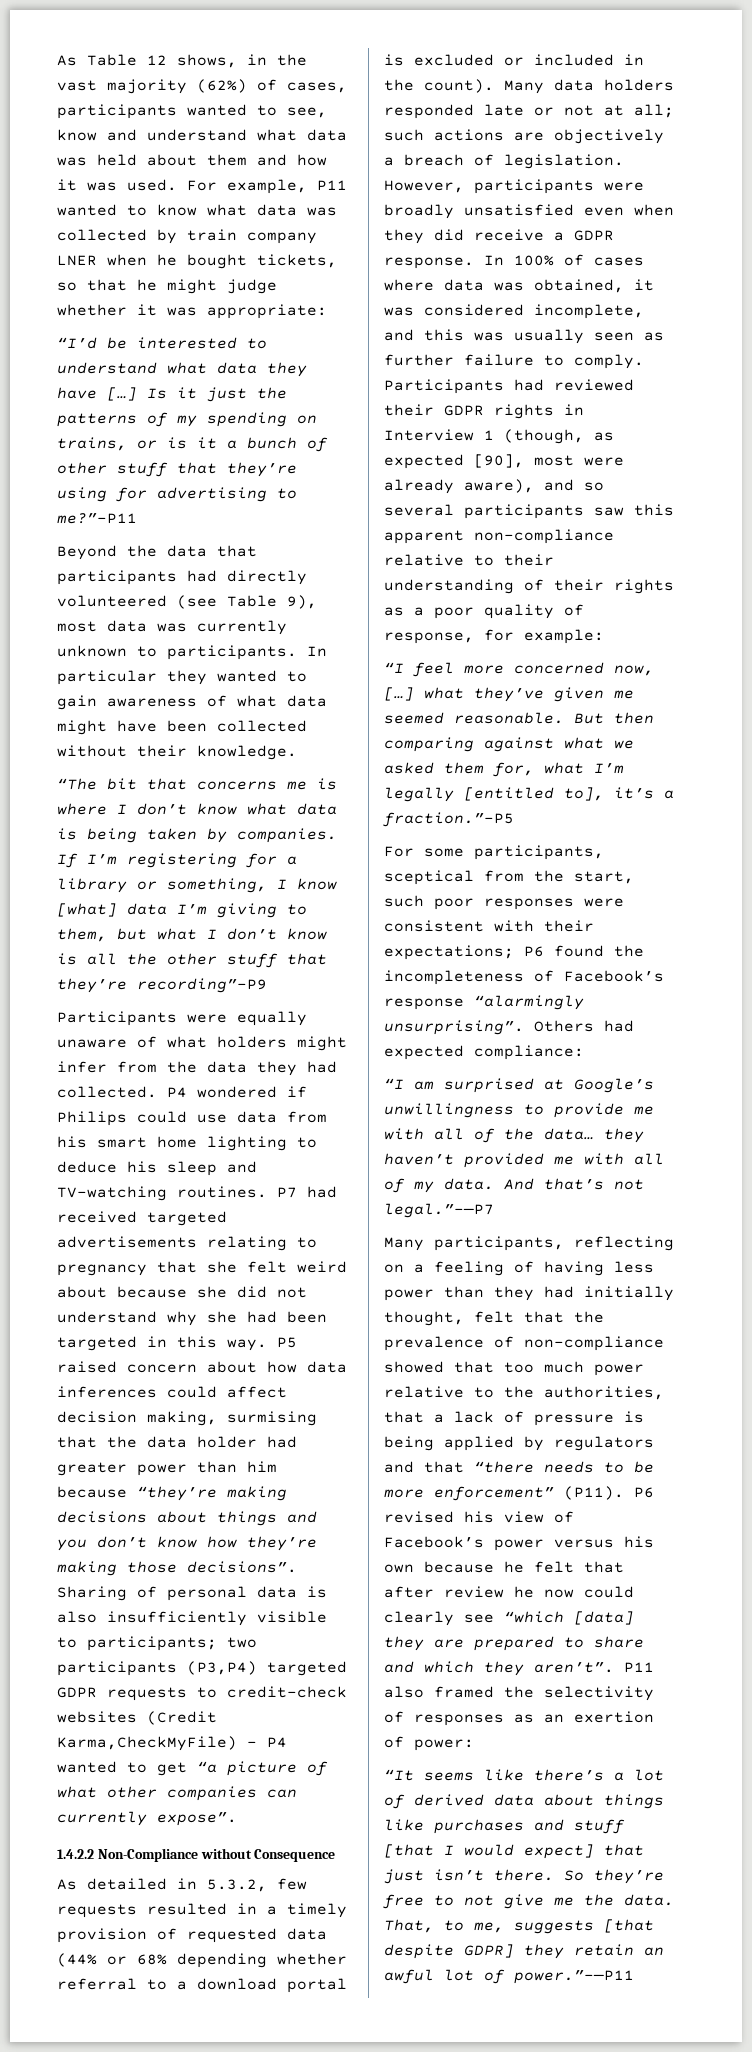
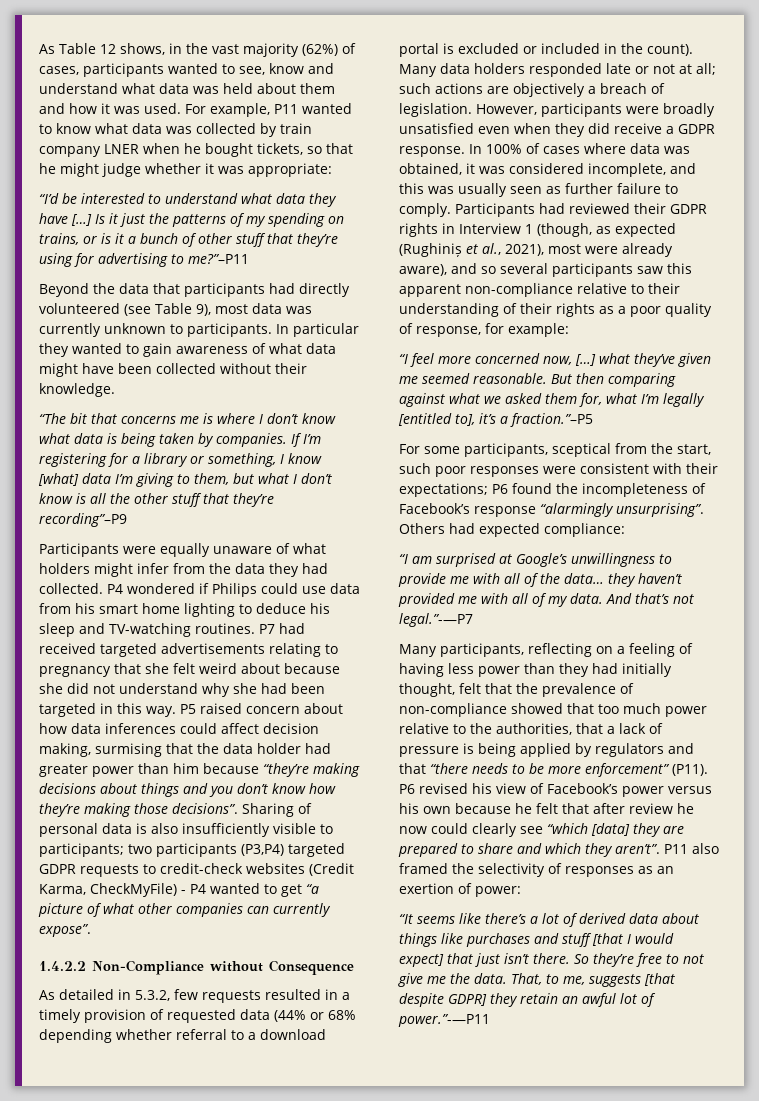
[57,1736,237,1751] Karma,CheckMyFile) -> [39,883,177,897] Karma, CheckMyFile)
[474,454,524,468] [90], -> [399,243,544,257] (Rughiniș et al., 2021),

